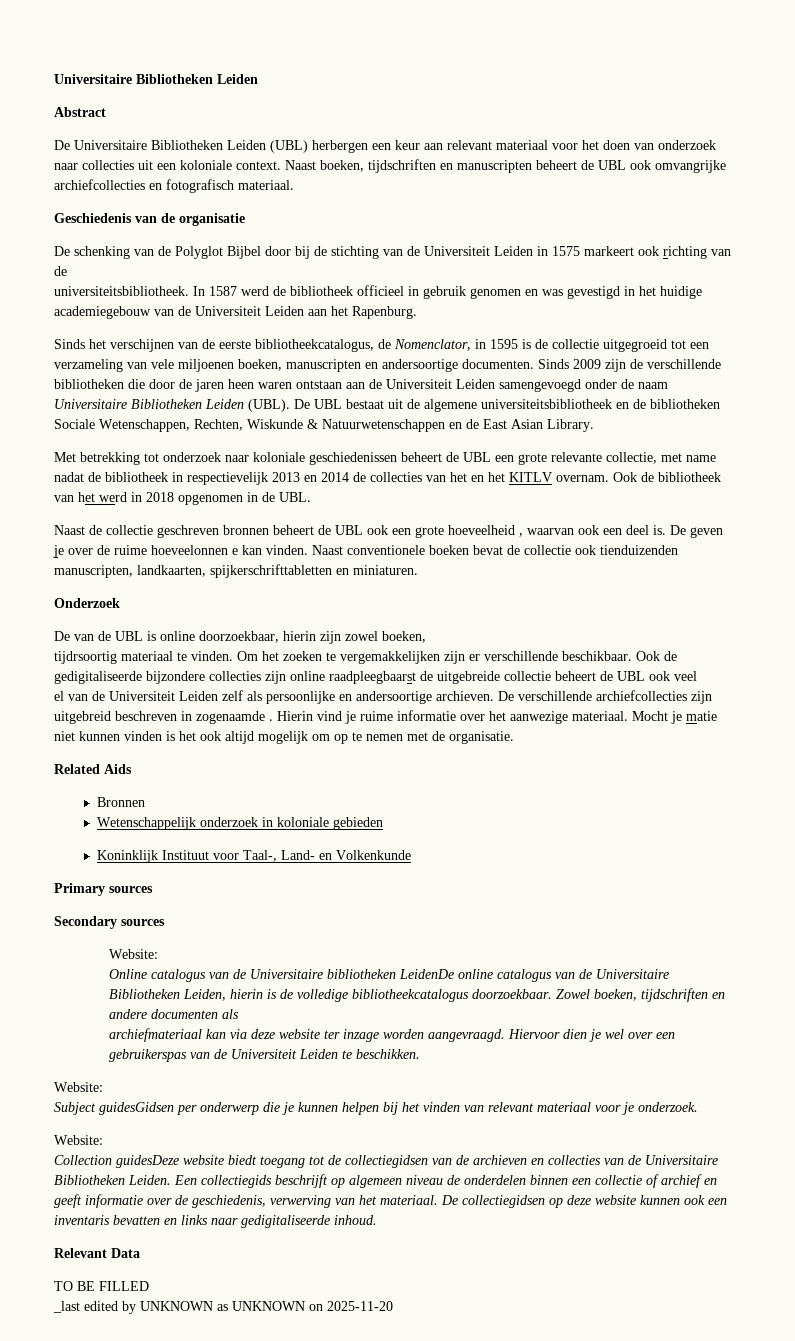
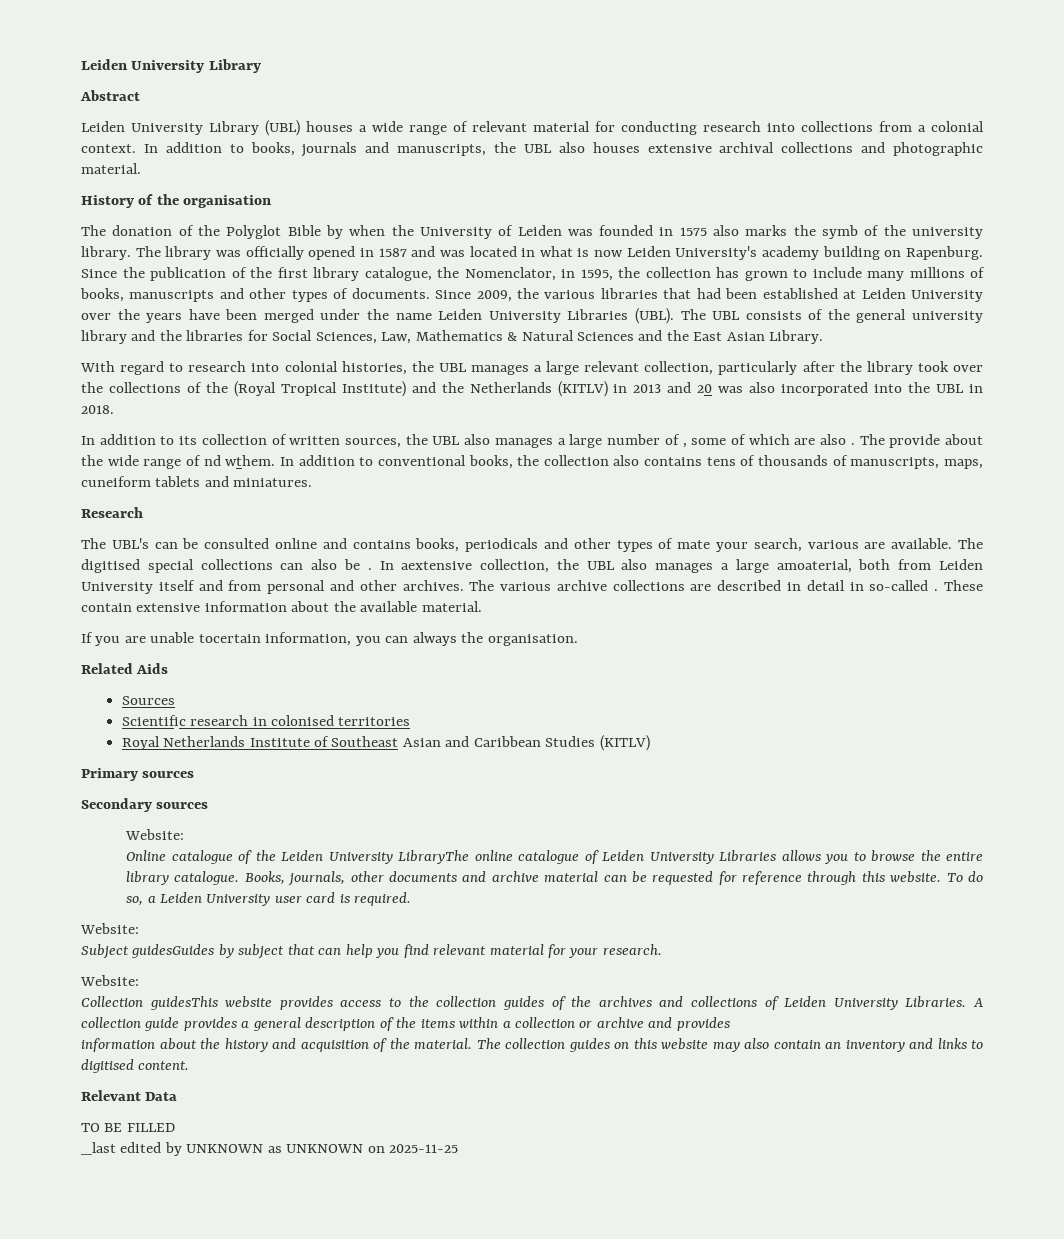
[54,74,258,84] Universitaire Bibliotheken Leiden -> [81,59,261,73] Leiden University Library
[54,140,716,153] [54,159,726,173] [54,179,294,193] [54,213,245,226] [54,246,731,259] [54,266,67,276] [54,285,702,299] [54,306,417,319] [54,339,709,352] [54,359,721,372] [54,379,668,392] [54,399,720,412] [54,419,594,432] [54,452,716,465] [54,472,721,485] [54,492,311,505] [54,525,723,538] [53,545,678,558] [54,564,418,578] [54,598,120,608] [54,631,426,644] [54,651,677,664] [54,671,697,684] [54,690,712,704] [54,710,717,724] [54,731,514,744] [54,764,132,774] [96,797,145,807] [96,817,383,830] [96,850,411,863] De Universitaire Bibliotheken Leiden (UBL) herbergen een keur aan relevant materiaal voor het doen van onderzoek naar collecties uit een koloniale context. Naast boeken, tijdschriften en manuscripten beheert de UBL ook omvangrijke archiefcollecties en fotografisch materiaal. // Geschiedenis van de organisatie // De schenking van de Polyglot Bijbel door bij de stichting van de Universiteit Leiden in 1575 markeert ook richting van de // universiteitsbibliotheek. In 1587 werd de bibliotheek officieel in gebruik genomen en was gevestigd in het huidige academiegebouw van de Universiteit Leiden aan het Rapenburg. // Sinds het verschijnen van de eerste bibliotheekcatalogus, de Nomenclator, in 1595 is de collectie uitgegroeid tot een verzameling van vele miljoenen boeken, manuscripten en andersoortige documenten. Sinds 2009 zijn de verschillende bibliotheken die door de jaren heen waren ontstaan aan de Universiteit Leiden samengevoegd onder de naam Universitaire Bibliotheken Leiden (UBL). De UBL bestaat uit de algemene universiteitsbibliotheek en de bibliotheken Sociale Wetenschappen, Rechten, Wiskunde & Natuurwetenschappen en de East Asian Library. // Met betrekking tot onderzoek naar koloniale geschiedenissen beheert de UBL een grote relevante collectie, met name nadat de bibliotheek in respectievelijk 2013 en 2014 de collecties van het en het KITLV overnam. Ook de bibliotheek van het werd in 2018 opgenomen in de UBL. // Naast de collectie geschreven bronnen beheert de UBL ook een grote hoeveelheid , waarvan ook een deel is. De geven je over de ruime hoeveelonnen e kan vinden. Naast conventionele boeken bevat de collectie ook tienduizenden manuscripten, landkaarten, spijkerschrifttabletten en miniaturen. // Onderzoek // De van de UBL is online doorzoekbaar, hierin zijn zowel boeken, // tijdrsoortig materiaal te vinden. Om het zoeken te vergemakkelijken zijn er verschillende beschikbaar. Ook de gedigitaliseerde bijzondere collecties zijn online raadpleegbaarst de uitgebreide collectie beheert de UBL ook veel // el van de Universiteit Leiden zelf als persoonlijke en andersoortige archieven. De verschillende archiefcollecties zijn uitgebreid beschreven in zogenaamde . Hierin vind je ruime informatie over het aanwezige materiaal. Mocht je matie niet kunnen vinden is het ook altijd mogelijk om op te nemen met de organisatie. // Related Aids // Bronnen // Wetenschappelijk onderzoek in koloniale gebieden // Koninklijk Instituut voor Taal-, Land- en Volkenkunde -> [81,120,984,136] [81,142,983,157] [81,163,141,174] [81,194,272,208] [81,225,984,239] [81,246,983,260] [81,267,985,281] [80,288,984,302] [81,308,983,324] [81,330,824,344] [80,361,983,375] [81,381,984,397] [81,405,114,414] [81,434,984,448] [81,455,983,469] [81,476,313,487] [81,507,143,518] [81,538,983,552] [81,559,983,573] [81,580,983,594] [81,601,482,612] [81,632,578,646] [81,663,169,674] [121,696,175,705] [121,715,411,726] [121,735,650,751] Leiden University Library (UBL) houses a wide range of relevant material for conducting research into collections from a colonial context. In addition to books, journals and manuscripts, the UBL also houses extensive archival collections and photographic material. // History of the organisation // The donation of the Polyglot Bible by when the University of Leiden was founded in 1575 also marks the symb of the university library. The library was officially opened in 1587 and was located in what is now Leiden University's academy building on Rapenburg. Since the publication of the first library catalogue, the Nomenclator, in 1595, the collection has grown to include many millions of books, manuscripts and other types of documents. Since 2009, the various libraries that had been established at Leiden University over the years have been merged under the name Leiden University Libraries (UBL). The UBL consists of the general university library and the libraries for Social Sciences, Law, Mathematics & Natural Sciences and the East Asian Library. // With regard to research into colonial histories, the UBL manages a large relevant collection, particularly after the library took over the collections of the (Royal Tropical Institute) and the Netherlands (KITLV) in 2013 and 20 was also incorporated into the UBL in 2018. // In addition to its collection of written sources, the UBL also manages a large number of , some of which are also . The provide about the wide range of nd wthem. In addition to conventional books, the collection also contains tens of thousands of manuscripts, maps, cuneiform tablets and miniatures. // Research // The UBL's can be consulted online and contains books, periodicals and other types of mate your search, various are available. The digitised special collections can also be . In aextensive collection, the UBL also manages a large amoaterial, both from Leiden University itself and from personal and other archives. The various archive collections are described in detail in so-called . These contain extensive information about the available material. // If you are unable tocertain information, you can always the organisation. // Related Aids // Sources // Scientific research in colonised territories // Royal Netherlands Institute of Southeast Asian and Caribbean Studies (KITLV)
[150,969,669,982] [108,988,725,1002] [108,1009,239,1019] [108,1028,675,1042] [108,1049,420,1062] [54,1082,103,1092] [54,1102,698,1115] [54,1135,103,1145] [54,1155,718,1168] [54,1174,717,1188] [54,1194,727,1208] [54,1215,377,1228] catalogus van de Universitaire bibliotheken LeidenDe online catalogus van de Universitaire Bibliotheken Leiden, hierin is de volledige bibliotheekcatalogus doorzoekbaar. Zowel boeken, tijdschriften en andere documenten als // archiefmateriaal kan via deze website ter inzage worden aangevraagd. Hiervoor dien je wel over een gebruikerspas van de Universiteit Leiden te beschikken. // Website: // Subject guidesGidsen per onderwerp die je kunnen helpen bij het vinden van relevant materiaal voor je onderzoek. // Website: // Collection guidesDeze website biedt toegang tot de collectiegidsen van de archieven en collecties van de Universitaire Bibliotheken Leiden. Een collectiegids beschrijft op algemeen niveau de onderdelen binnen een collectie of archief en geeft informatie over de geschiedenis, verwerving van het materiaal. De collectiegidsen op deze website kunnen ook een inventaris bevatten en links naar gedigitaliseerde inhoud. -> [171,850,984,864] [126,871,983,886] [126,892,412,906] [80,923,139,934] [81,944,662,959] [80,975,139,986] [81,996,983,1010] [81,1017,730,1031] [81,1038,983,1052] [81,1059,190,1073] catalogue of the Leiden University LibraryThe online catalogue of Leiden University Libraries allows you to browse the entire library catalogue. Books, journals, other documents and archive material can be requested for reference through this website. To do so, a Leiden University user card is required. // Website: // Subject guidesGuides by subject that can help you find relevant material for your research. // Website: // Collection guidesThis website provides access to the collection guides of the archives and collections of Leiden University Libraries. A collection guide provides a general description of the items within a collection or archive and provides // information about the history and acquisition of the material. The collection guides on this website may also contain an inventory and links to digitised content.
[327,1301,393,1311] 2025-11-20 -> [389,1144,459,1153] 2025-11-25

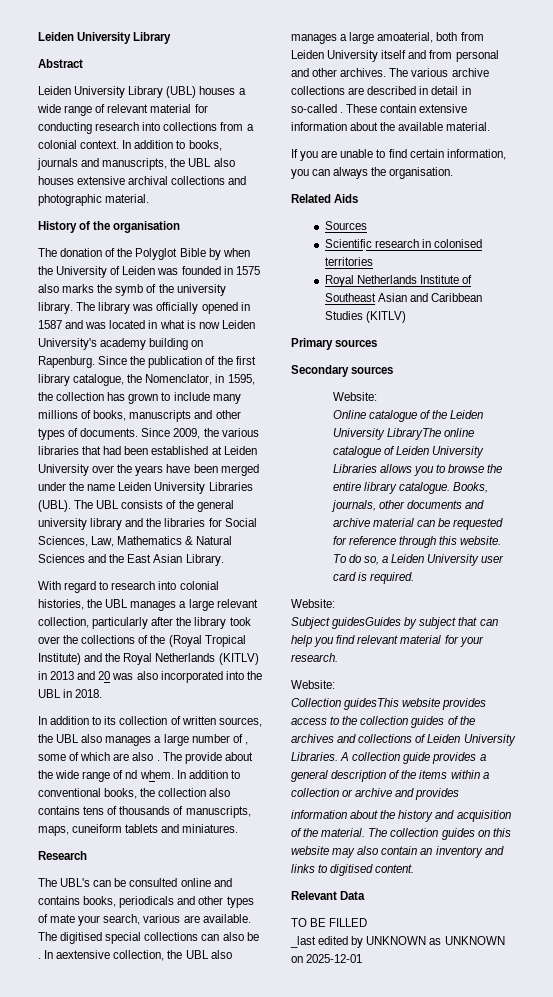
(464, 387) none -> [123,653,153,665] Royal
[225,455,276,466] wthem. -> [139,770,174,779] whem.
[198,634,261,643] tocertain -> [376,149,444,158] to find certain
[389,1144,459,1153] 2025-11-25 -> [306,954,363,963] 2025-12-01

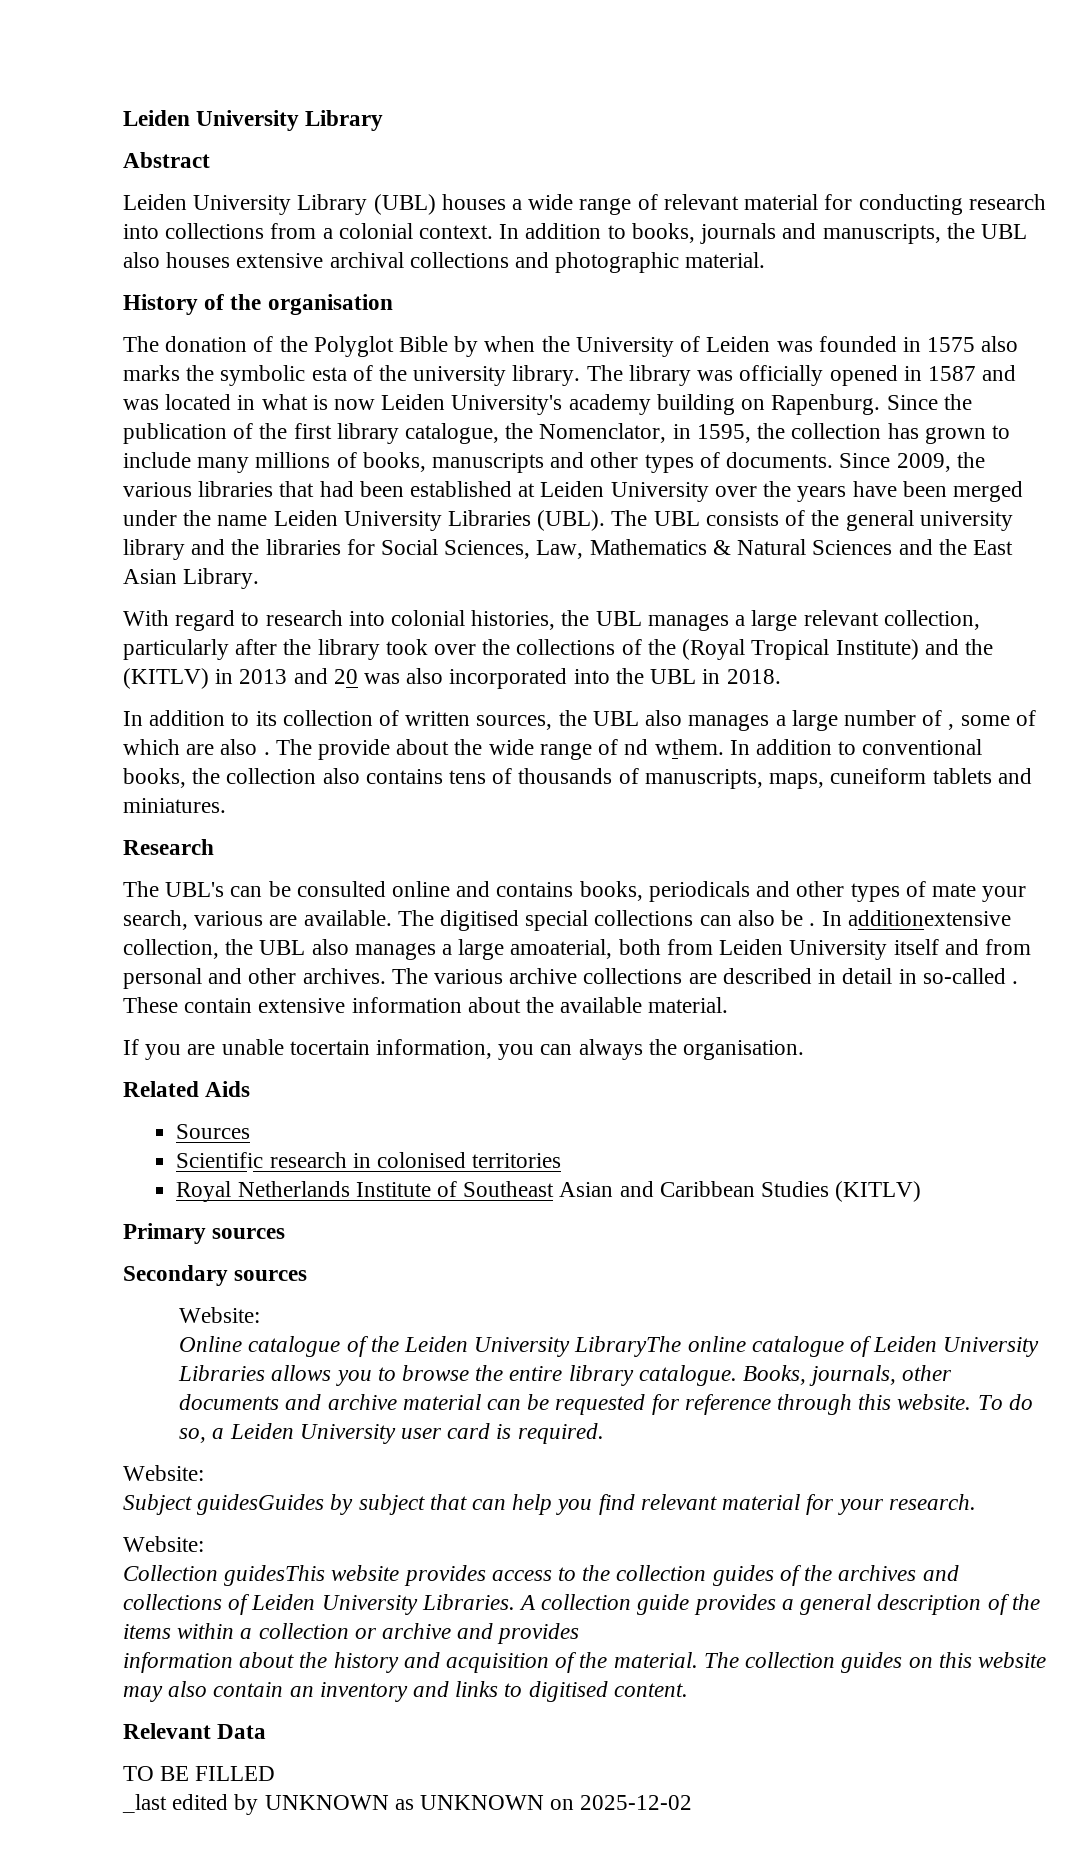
[115,284,144,296] symb -> [220,365,347,386] symbolic esta
[123,653,216,665] Royal Netherlands -> (993, 647) none
[139,770,174,779] whem. -> [654,739,724,755] wthem.
[56,950,111,959] aextensive -> [847,910,1011,926] additionextensive
[376,149,444,158] to find certain -> [289,1040,370,1055] tocertain
[306,954,363,963] 2025-12-01 -> [580,1795,693,1810] 2025-12-02

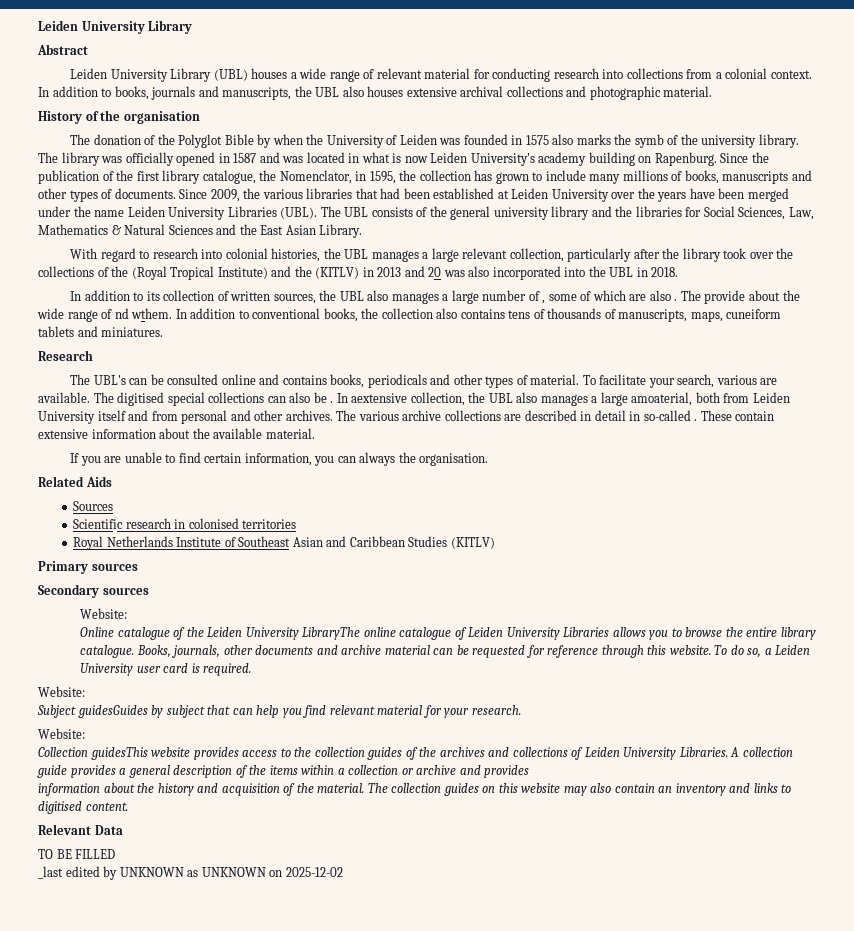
[220,365,347,386] symbolic esta -> [634,134,664,148] symb
[931,883,976,897] mate -> [530,374,647,385] material. To facilitate
[847,910,1011,926] additionextensive -> [351,393,408,403] aextensive
[289,1040,370,1055] tocertain -> [165,452,242,463] to find certain

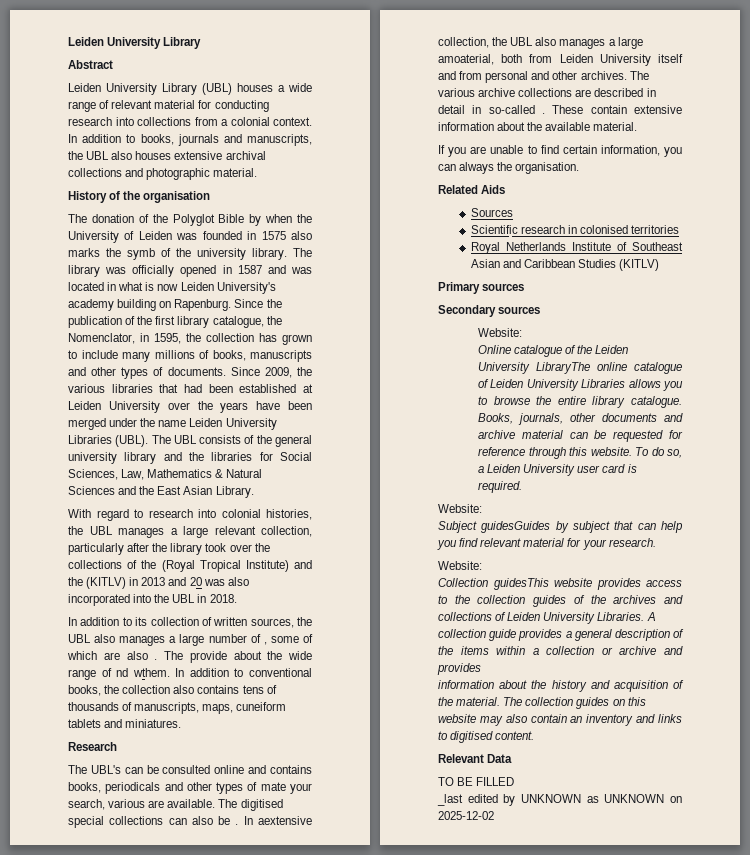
[530,374,647,385] material. To facilitate -> [260,782,286,791] mate

